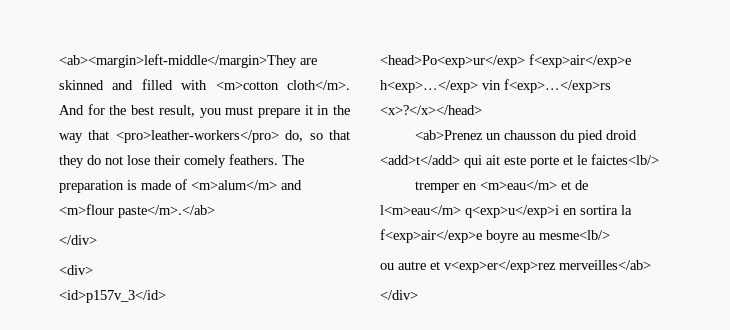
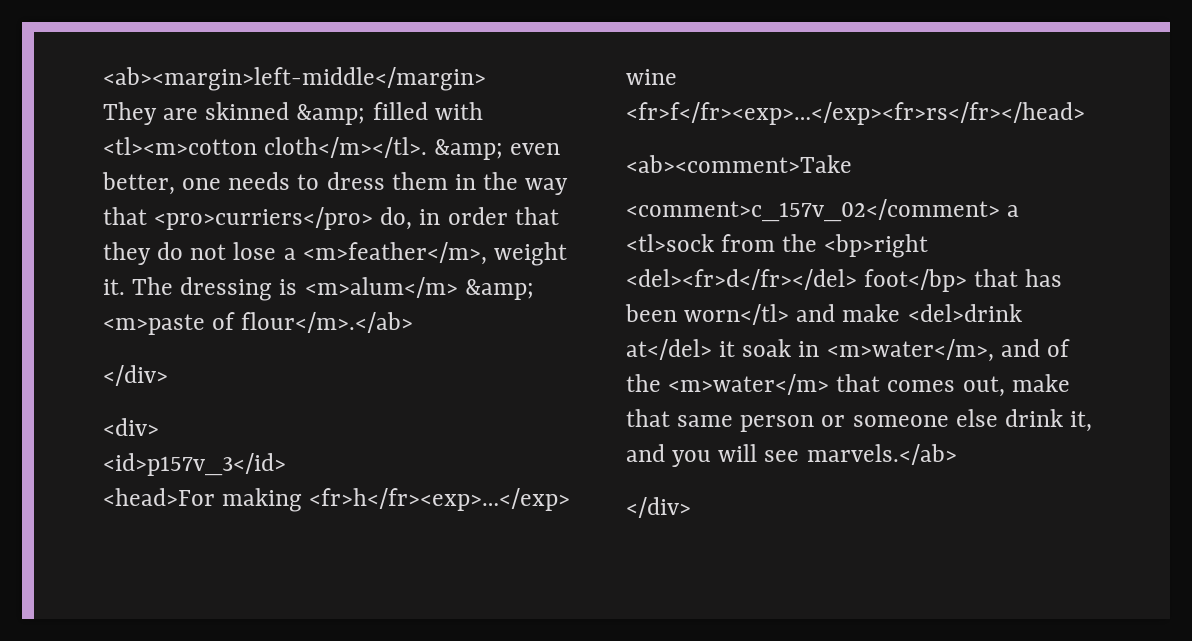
[59,54,297,68] <ab><margin>left-middle</margin>They -> [103,67,486,91] [103,102,157,125] <ab><margin>left-middle</margin> // They
[112,80,134,90] and -> [296,104,366,125] &amp;
[215,80,350,90] [59,104,350,118] [59,130,323,143] <m>cotton cloth</m>. And for the best result, you must prepare it in the way that <pro>leather-workers</pro> do, so -> [103,137,561,160] [102,172,569,195] [103,207,508,230] <tl><m>cotton cloth</m></tl>. &amp; even better, one needs to dress them in the way that <pro>curriers</pro> do, in order
[154,154,304,168] [59,179,302,193] [59,204,215,218] [59,235,97,245] [59,265,93,275] [59,290,166,303] [380,54,631,68] [380,79,611,93] [380,105,482,115] [415,130,638,143] [380,154,659,168] [415,180,589,193] [380,205,632,218] [380,229,610,243] [380,260,651,273] their comely feathers. The preparation is made of <m>alum</m> and <m>flour paste</m>.</ab> // </div> // <div> // <id>p157v_3</id> // <head>Po<exp>ur</exp> f<exp>air</exp>e h<exp>…</exp> vin f<exp>…</exp>rs <x>?</x></head> // <ab>Prenez un chausson du pied droid <add>t</add> qui ait este porte et le faictes<lb/> // tremper en <m>eau</m> et de l<m>eau</m> q<exp>u</exp>i en sortira la f<exp>air</exp>e boyre au mesme<lb/> // ou autre et v<exp>er</exp>rez merveilles</ab> -> [283,242,567,266] [103,277,534,301] [103,312,414,335] [103,365,168,386] [103,418,159,436] [103,453,286,476] [103,488,571,512] [626,69,677,85] [626,102,1085,125] [626,155,852,173] [626,199,1020,222] [626,234,929,258] [626,269,1063,292] [625,304,1022,325] [626,339,1070,362] [626,374,1070,397] [626,409,1093,432] [626,444,957,467] a <m>feather</m>, weight it. The dressing is <m>alum</m> &amp; <m>paste of flour</m>.</ab> // </div> // <div> // <id>p157v_3</id> // <head>For making <fr>h</fr><exp>…</exp> wine <fr>f</fr><exp>…</exp><fr>rs</fr></head> // <ab><comment>Take // <comment>c_157v_02</comment> a <tl>sock from the <bp>right <del><fr>d</fr></del> foot</bp> that has been worn</tl> and make <del>drink at</del> it soak in <m>water</m>, and of the <m>water</m> that comes out, make that same person or someone else drink it, and you will see marvels.</ab>

